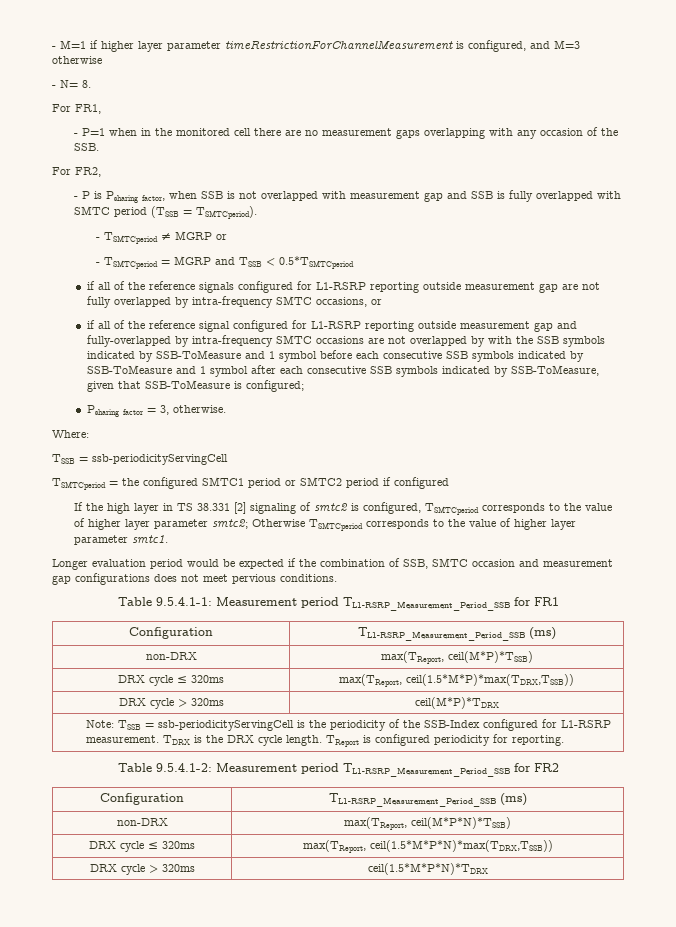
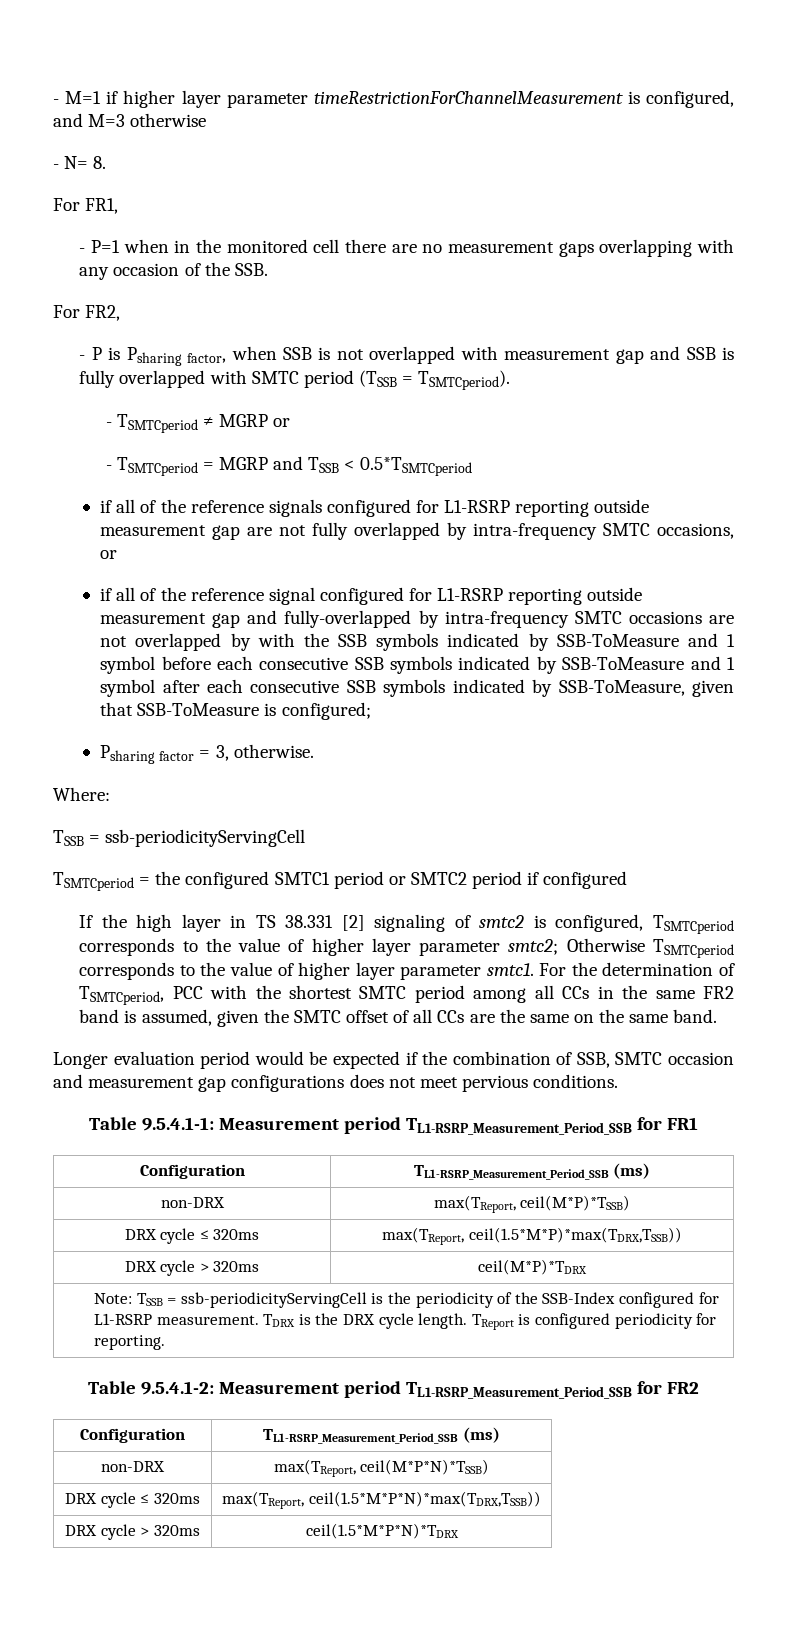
(169, 539) none -> [539,962,735,976] [79,985,734,1005] [79,1009,718,1027] For the determination of TSMTCperiod, PCC with the shortest SMTC period among all CCs in the same FR2 band is assumed, given the SMTC offset of all CCs are the same on the same band.

